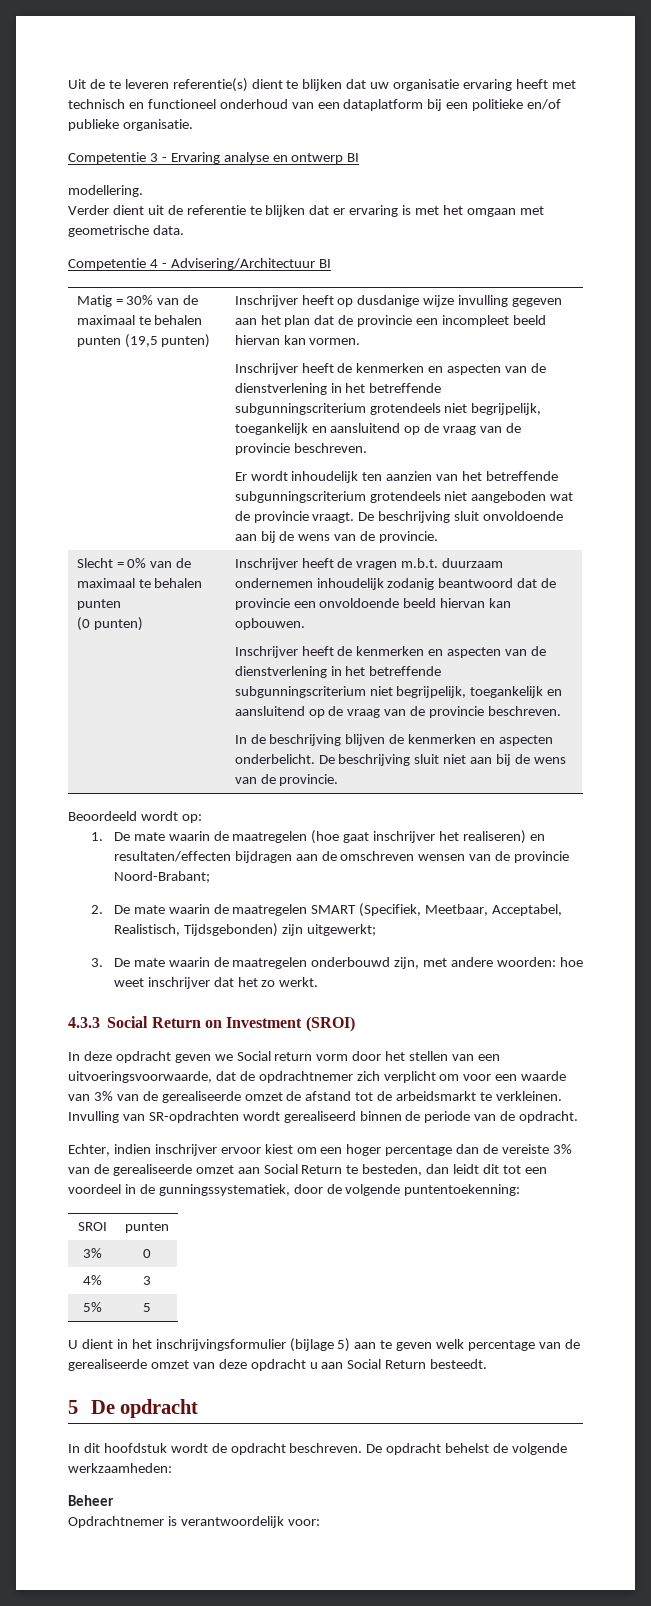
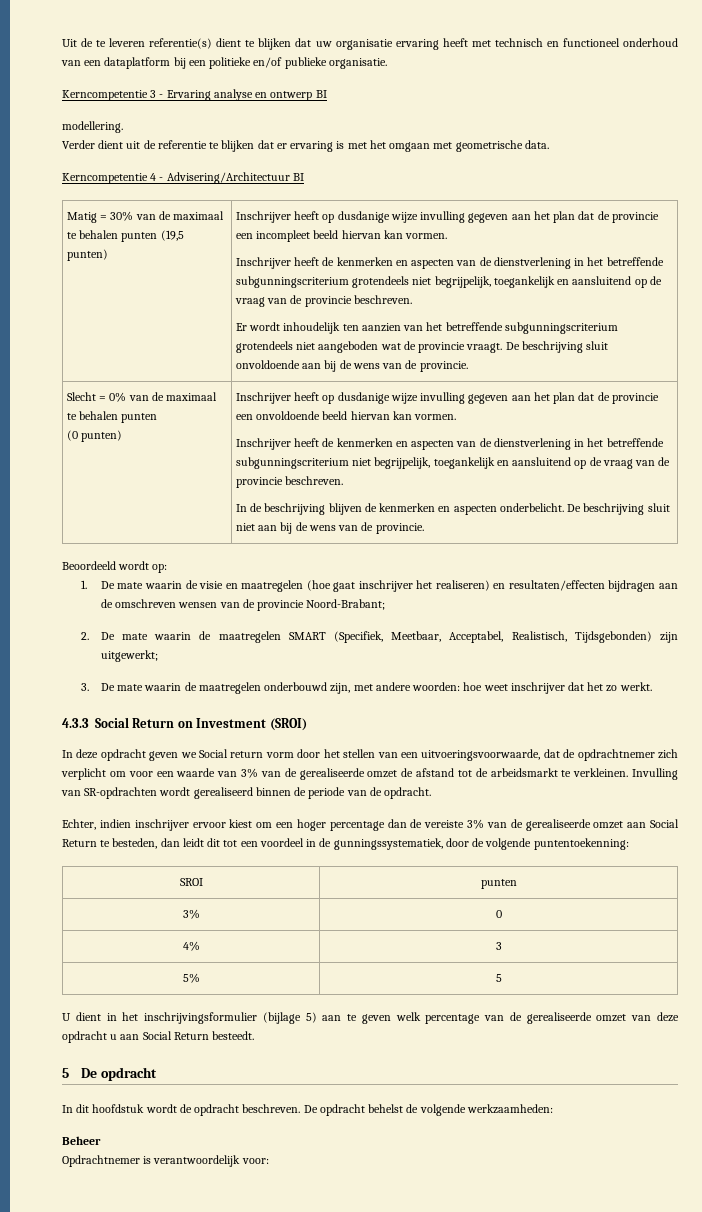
[68,152,146,164] Competentie -> [62,90,148,101] Kerncompetentie
[68,258,146,270] Competentie -> [62,173,148,184] Kerncompetentie
[337,558,504,570] [234,578,514,590] de vragen m.b.t. duurzaam ondernemen inhoudelijk zodanig beantwoord -> [322,392,576,404] op dusdanige wijze invulling gegeven aan het plan
[234,618,305,630] opbouwen. -> [414,414,457,420] vormen.
(229, 836) none -> [199,581,238,589] visie en

